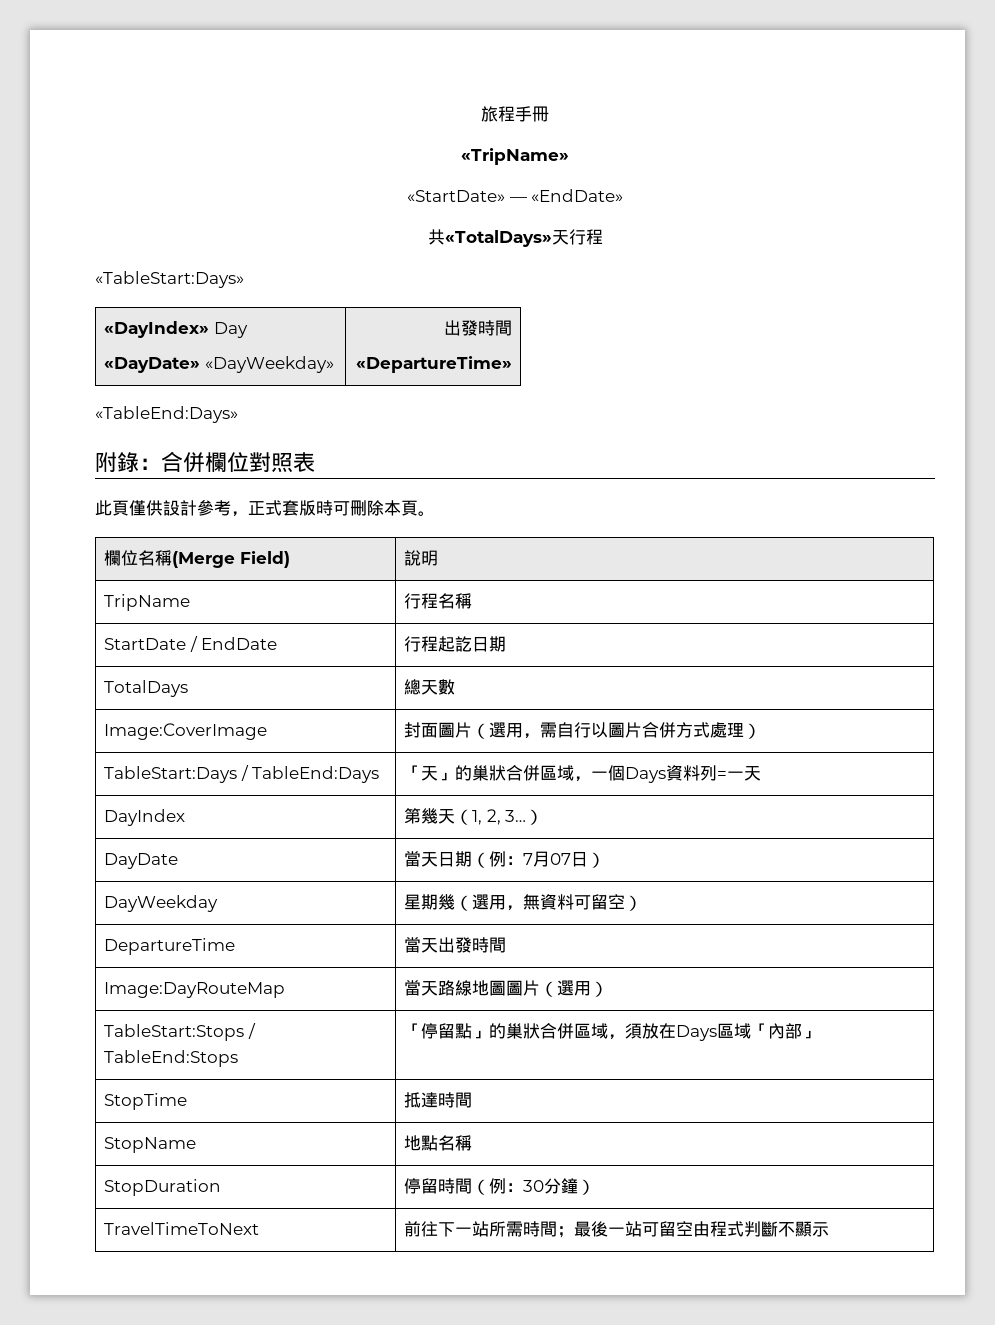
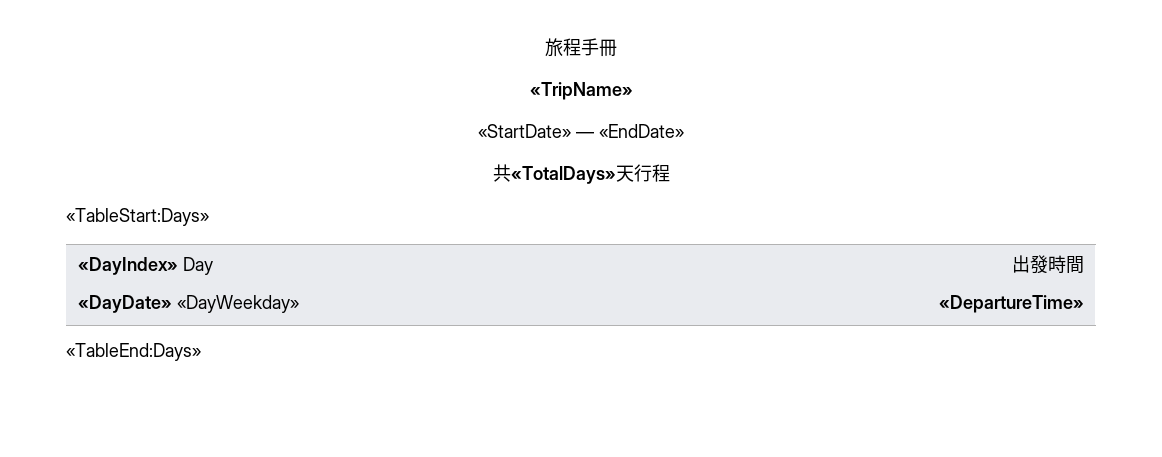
[95,451,315,473] [95,499,435,517] [104,550,290,568] [404,550,439,566] [104,594,191,611] [404,593,473,609] [104,636,278,652] [404,636,507,652] [104,680,189,697] [404,679,456,695] [104,723,268,740] [404,722,762,739] [104,765,380,783] [404,765,762,783] [104,809,186,826] [404,808,544,825] [104,853,179,869] [404,851,606,868] [104,895,219,912] [404,894,643,911] [104,938,236,955] [404,937,507,953] [104,982,286,998] [404,980,609,997] [104,1023,256,1041] [104,1050,239,1067] [404,1023,820,1041] [104,1093,188,1110] [404,1092,473,1108] [104,1137,197,1153] [404,1135,473,1151] [104,1179,222,1196] [404,1178,596,1195] [104,1222,260,1235] [404,1221,830,1238] // 附錄：合併欄位對照表 // 此頁僅供設計參考，正式套版時可刪除本頁。 // 欄位名稱(Merge Field) | 說明 // TripName | 行程名稱 // StartDate / EndDate | 行程起訖日期 // TotalDays | 總天數 // Image:CoverImage | 封面圖片（選用，需自行以圖片合併方式處理） // TableStart:Days / TableEnd:Days | 「天」的巢狀合併區域，一個Days資料列=一天 // DayIndex | 第幾天（1, 2, 3…） // DayDate | 當天日期（例：7月07日） // DayWeekday | 星期幾（選用，無資料可留空） // DepartureTime | 當天出發時間 // Image:DayRouteMap | 當天路線地圖圖片（選用） // TableStart:Stops / TableEnd:Stops | 「停留點」的巢狀合併區域，須放在Days區域「內部」 // StopTime | 抵達時間 // StopName | 地點名稱 // StopDuration | 停留時間（例：30分鐘） // TravelTimeToNext | 前往下一站所需時間；最後一站可留空由程式判斷不顯示 -> (201, 352) none

